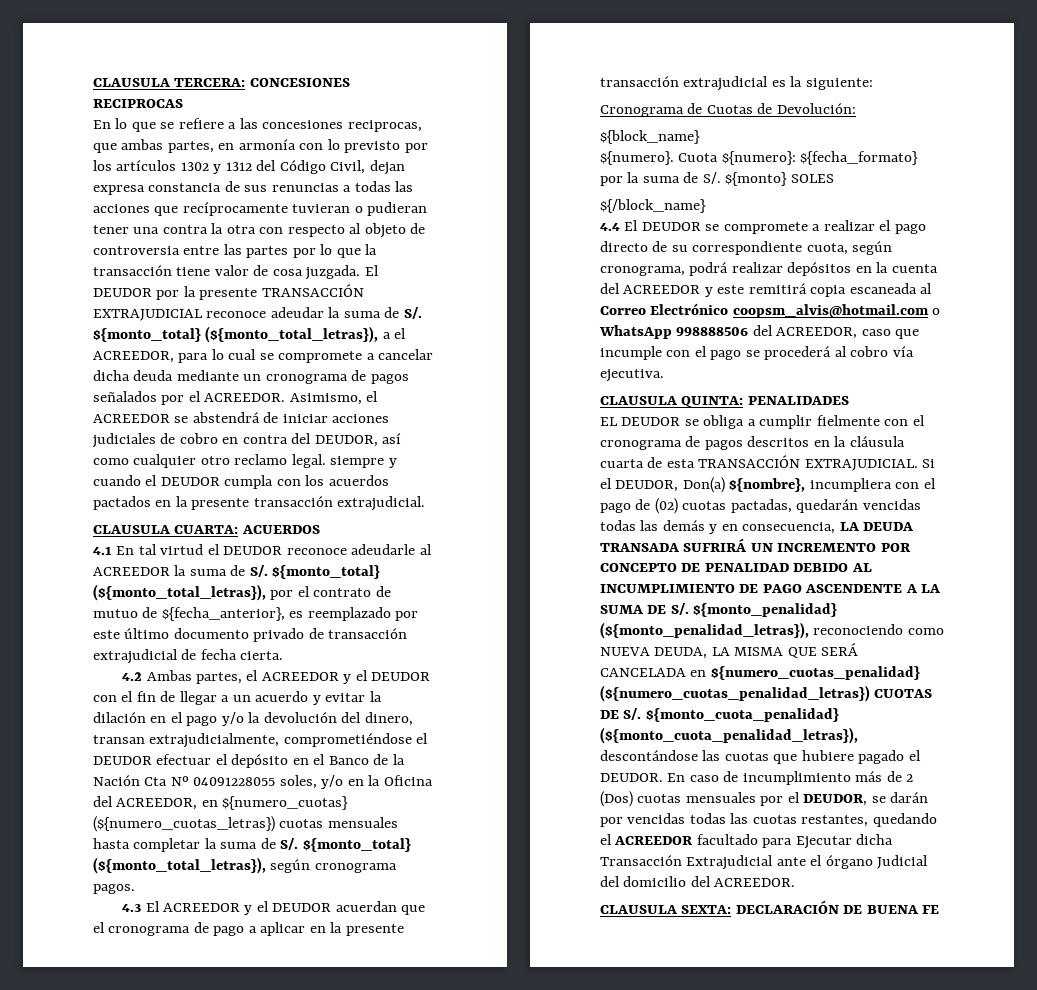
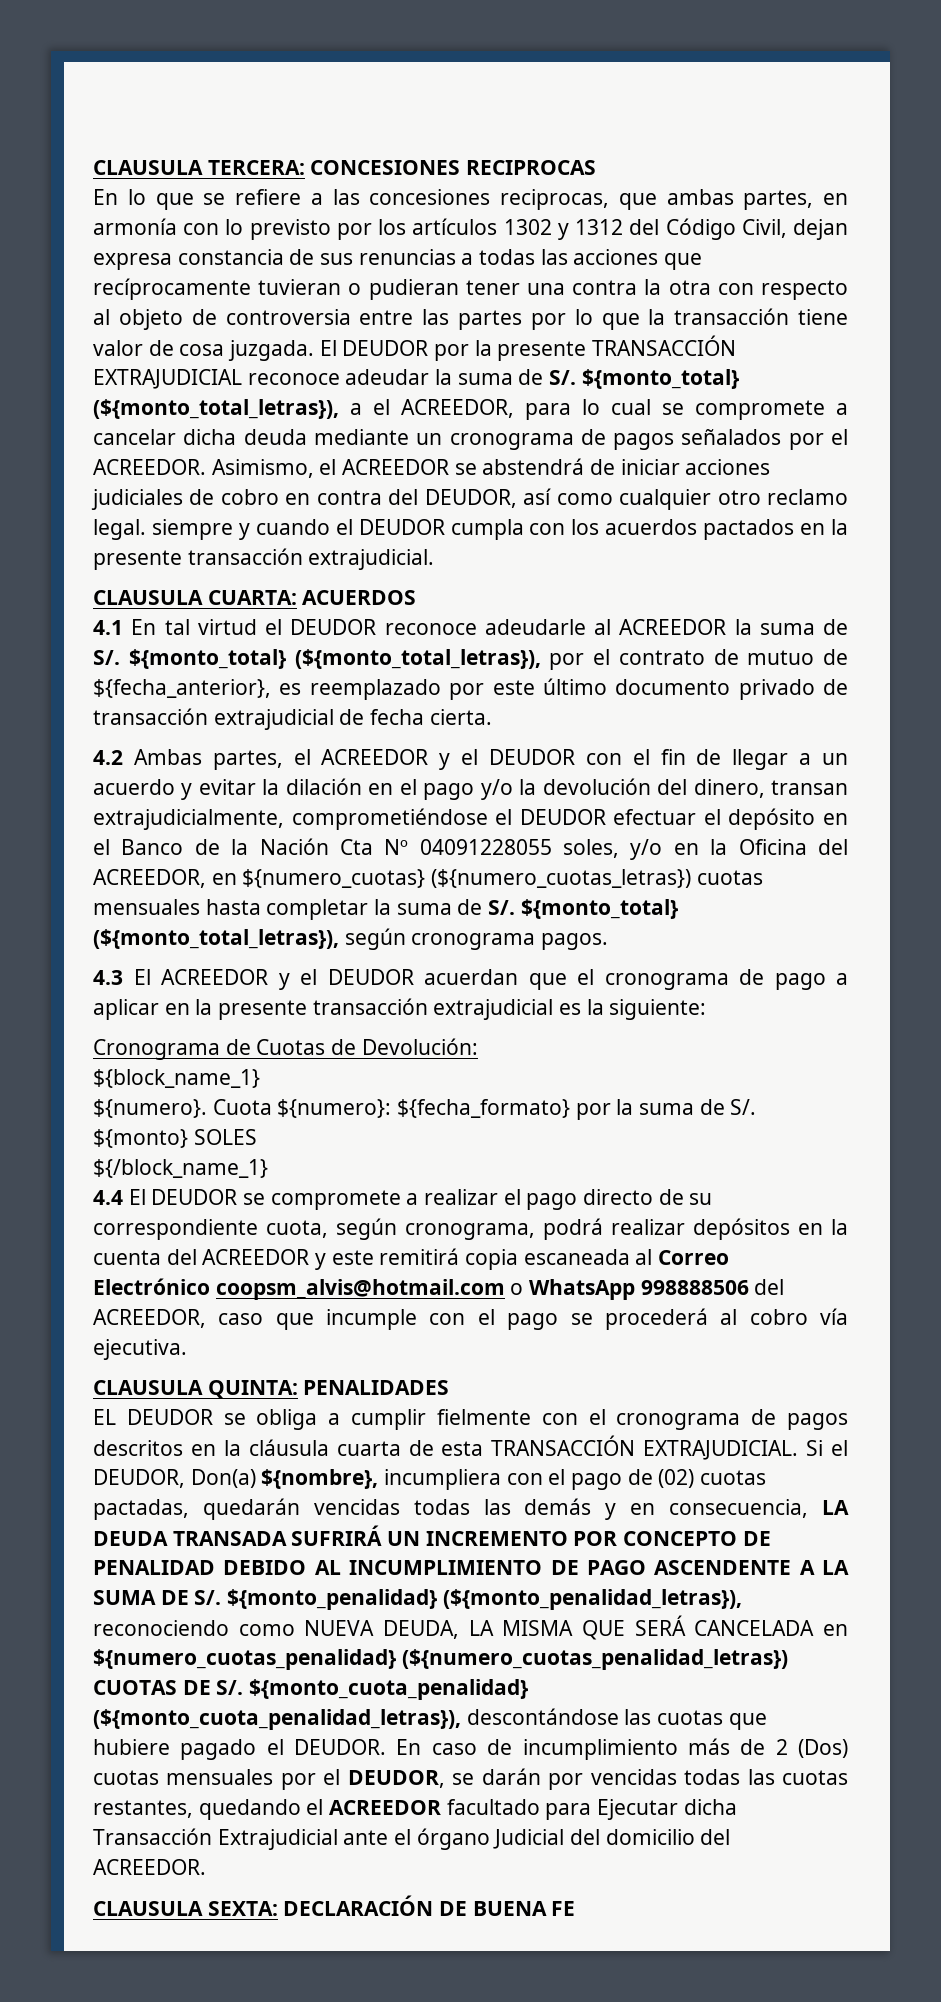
[600,130,700,144] ${block_name} -> [93,1069,260,1088] ${block_name_1}
[600,199,706,213] ${/block_name} -> [93,1159,268,1178] ${/block_name_1}

